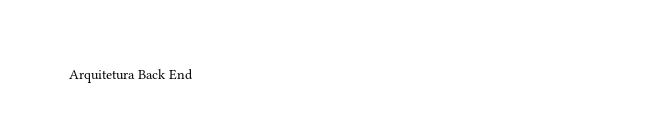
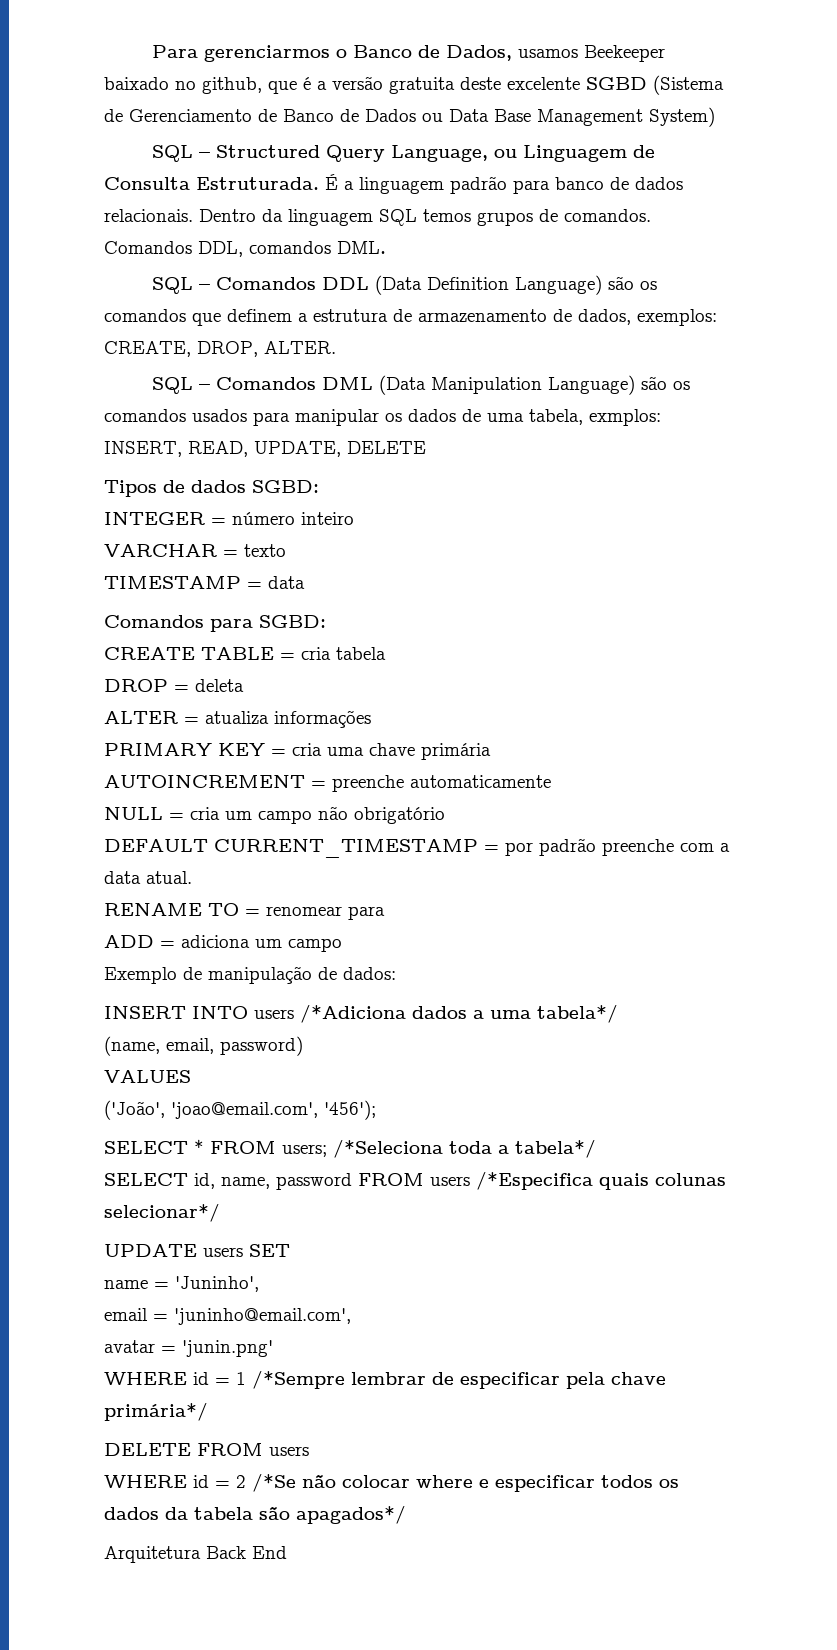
(69, 76) none -> [152,45,666,62] [104,75,724,95] [104,107,715,127] [152,145,656,162] [104,174,683,194] [104,209,651,226] [104,241,386,257] [152,275,658,295] [104,309,717,326] [104,341,336,357] [152,375,691,395] [104,409,661,426] [104,441,426,457] [104,480,319,497] [104,512,354,525] [104,544,286,557] [104,576,305,589] [104,615,326,632] [104,647,386,660] [104,679,244,692] [104,710,371,728] [104,743,491,760] [104,775,551,792] [104,806,445,824] [104,838,730,858] [104,871,192,884] [104,903,385,920] [104,935,342,952] [104,966,396,984] [104,1004,618,1023] [104,1036,303,1056] [104,1070,191,1083] [104,1100,376,1120] [104,1139,596,1158] [104,1171,726,1190] [104,1203,220,1222] [104,1244,290,1257] [104,1276,259,1292] [104,1308,351,1325] [104,1340,273,1357] [104,1370,666,1389] [104,1402,208,1421] [104,1443,309,1456] [104,1473,679,1492] [104,1505,406,1524] Para gerenciarmos o Banco de Dados, usamos Beekeeper baixado no github, que é a versão gratuita deste excelente SGBD (Sistema de Gerenciamento de Banco de Dados ou Data Base Management System) // SQL – Structured Query Language, ou Linguagem de Consulta Estruturada. É a linguagem padrão para banco de dados relacionais. Dentro da linguagem SQL temos grupos de comandos. Comandos DDL, comandos DML. // SQL – Comandos DDL (Data Definition Language) são os comandos que definem a estrutura de armazenamento de dados, exemplos: CREATE, DROP, ALTER. // SQL – Comandos DML (Data Manipulation Language) são os comandos usados para manipular os dados de uma tabela, exmplos: INSERT, READ, UPDATE, DELETE // Tipos de dados SGBD: // INTEGER = número inteiro // VARCHAR = texto // TIMESTAMP = data // Comandos para SGBD: // CREATE TABLE = cria tabela // DROP = deleta // ALTER = atualiza informações // PRIMARY KEY = cria uma chave primária // AUTOINCREMENT = preenche automaticamente // NULL = cria um campo não obrigatório // DEFAULT CURRENT_TIMESTAMP = por padrão preenche com a data atual. // RENAME TO = renomear para // ADD = adiciona um campo // Exemplo de manipulação de dados: // INSERT INTO users /*Adiciona dados a uma tabela*/ // (name, email, password) // VALUES // ('João', 'joao@email.com', '456'); // SELECT * FROM users; /*Seleciona toda a tabela*/ // SELECT id, name, password FROM users /*Especifica quais colunas selecionar*/ // UPDATE users SET // name = 'Juninho', // email = 'juninho@email.com', // avatar = 'junin.png' // WHERE id = 1 /*Sempre lembrar de especificar pela chave primária*/ // DELETE FROM users // WHERE id = 2 /*Se não colocar where e especificar todos os dados da tabela são apagados*/ //

